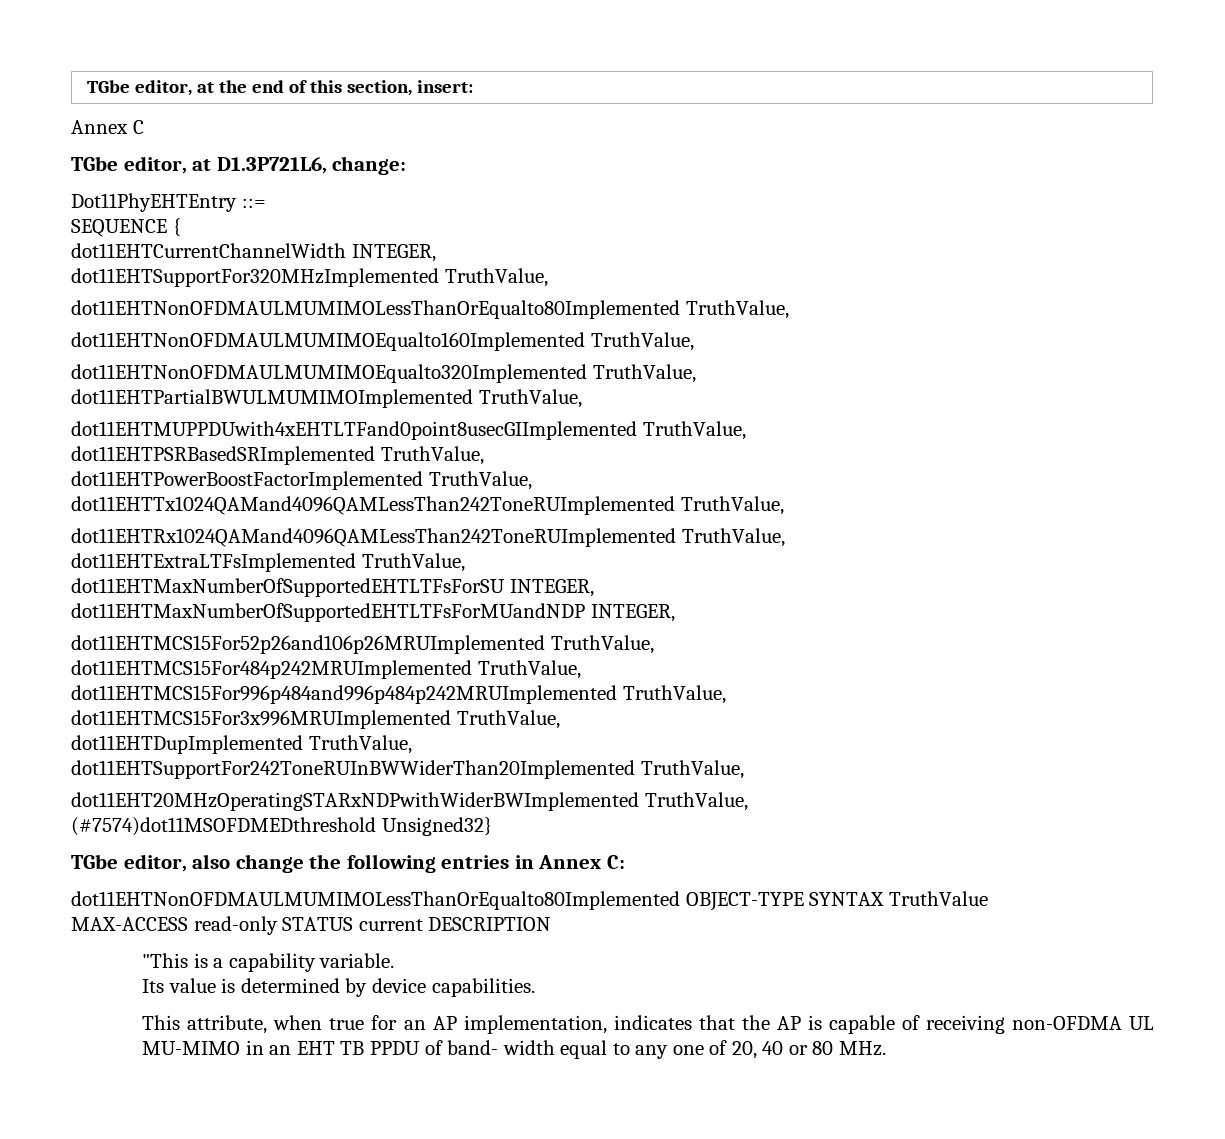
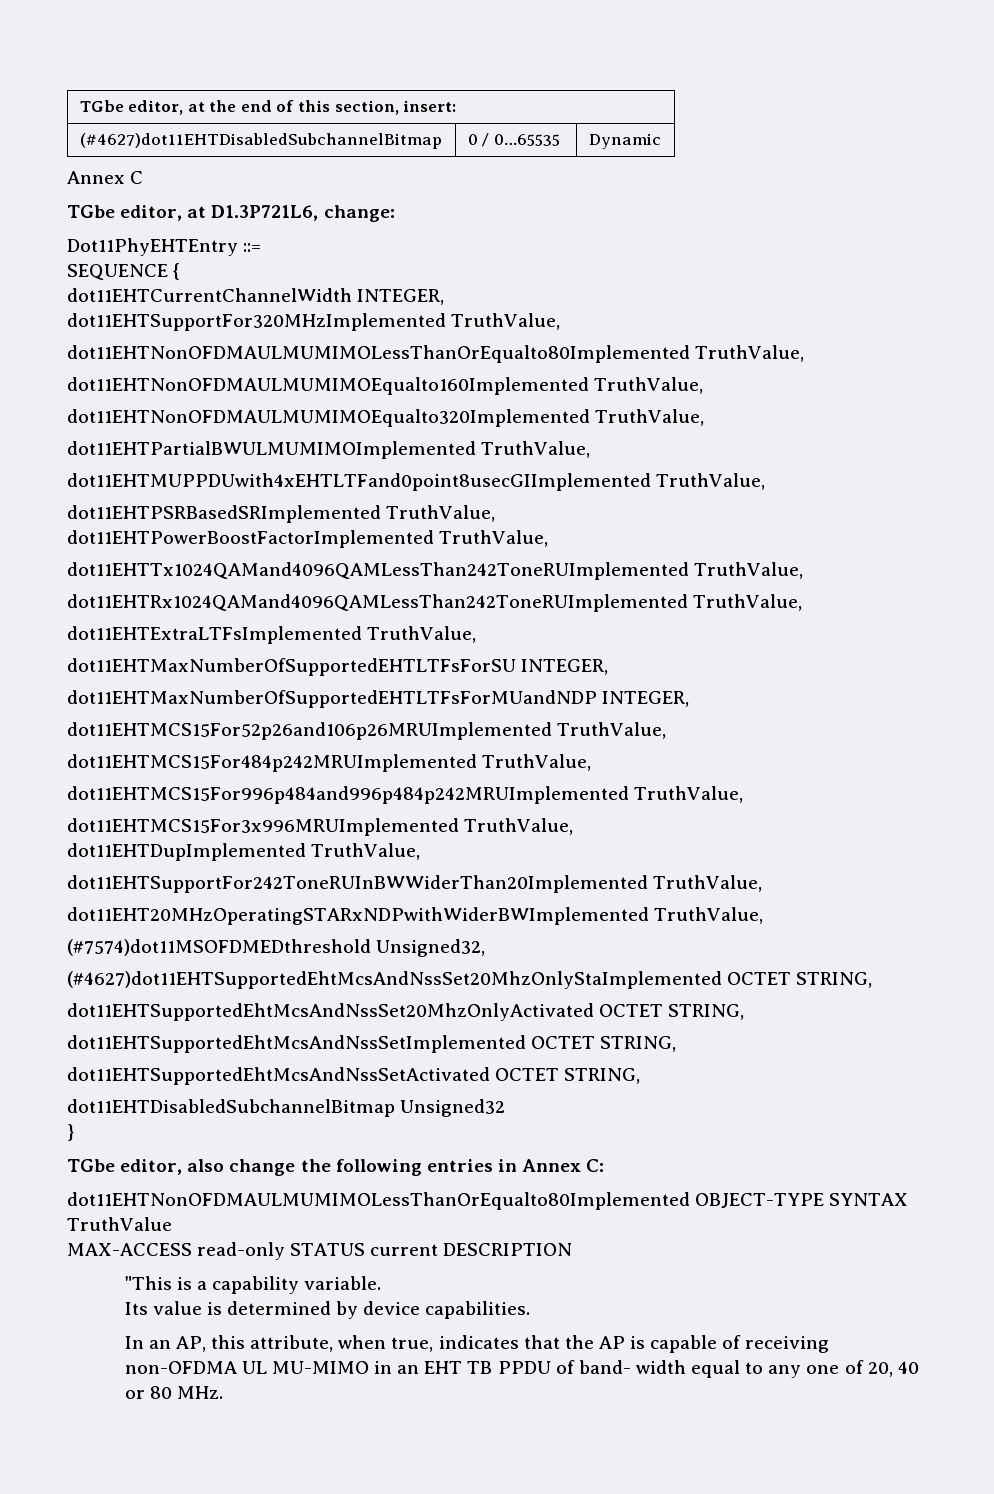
(474, 86) none -> [79,133,442,149] [467,133,560,147] [588,133,661,149] // (#4627)dot11EHTDisabledSubchannelBitmap | 0 / 0…65535 | Dynamic
[381,817,492,836] Unsigned32} -> [376,939,486,957] [67,971,873,989] [67,1003,745,1021] [67,1035,677,1053] [67,1067,641,1085] [67,1099,506,1117] [67,1124,74,1141] Unsigned32, // (#4627)dot11EHTSupportedEhtMcsAndNssSet20MhzOnlyStaImplemented OCTET STRING, // dot11EHTSupportedEhtMcsAndNssSet20MhzOnlyActivated OCTET STRING, // dot11EHTSupportedEhtMcsAndNssSetImplemented OCTET STRING, // dot11EHTSupportedEhtMcsAndNssSetActivated OCTET STRING, // dot11EHTDisabledSubchannelBitmap Unsigned32 // }
[142,1015,607,1034] This attribute, when true for an AP implementation, -> [124,1335,434,1352] In an AP, this attribute, when true,

